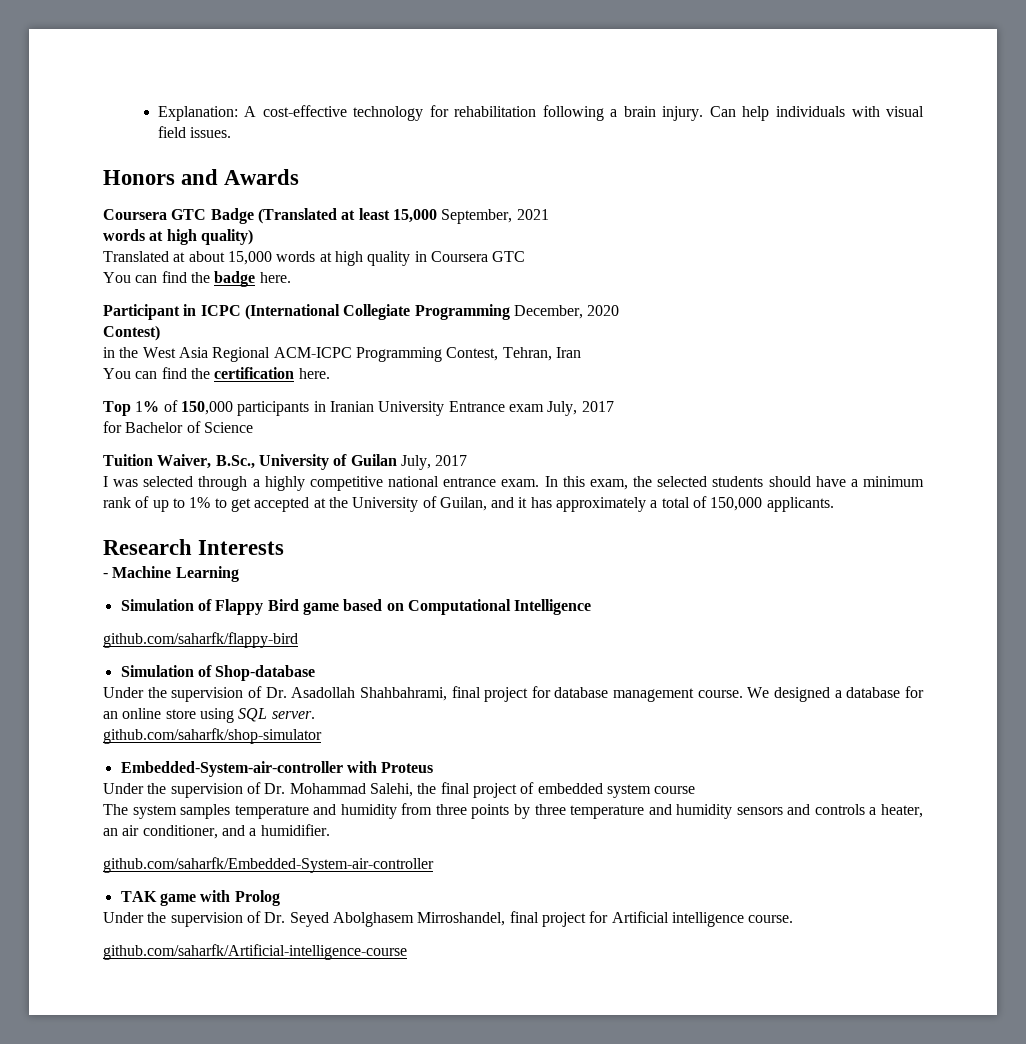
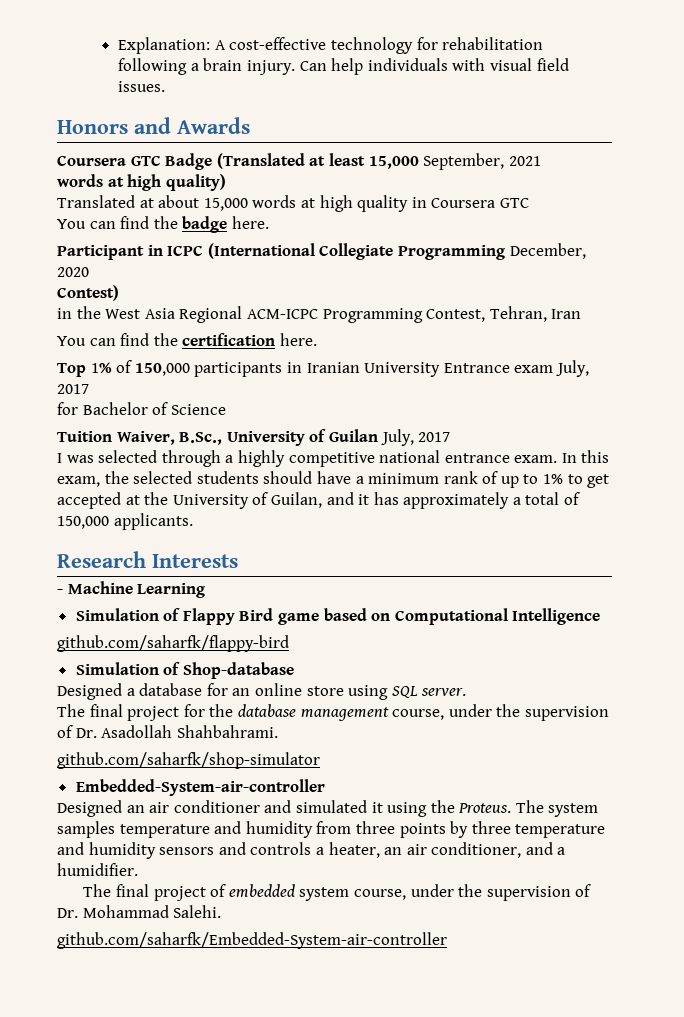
[103,686,831,702] Under the supervision of Dr. Asadollah Shahbahrami, final project for database management course. We designed -> [57,683,122,700] Designed
[103,728,322,744] [120,761,434,777] [103,782,696,798] github.com/saharfk/shop-simulator // Embedded-System-air-controller with Proteus // Under the supervision of Dr. Mohammad Salehi, the final project of embedded system course // -> [57,704,609,721] [57,725,278,738] [57,752,320,769] [75,779,325,796] [57,800,512,817] The final project for the database management course, under the supervision of Dr. Asadollah Shahbahrami. // github.com/saharfk/shop-simulator // Embedded-System-air-controller // Designed an air conditioner and simulated it using the Proteus.
[103,857,434,873] [120,890,280,906] [103,911,794,927] [103,944,407,960] github.com/saharfk/Embedded-System-air-controller // TAK game with Prolog // Under the supervision of Dr. Seyed Abolghasem Mirroshandel, final project for Artificial intelligence course. // github.com/saharfk/Artificial-intelligence-course -> [83,884,592,901] [57,905,222,918] [57,932,447,949] The final project of embedded system course, under the supervision of Dr. Mohammad Salehi. // github.com/saharfk/Embedded-System-air-controller

